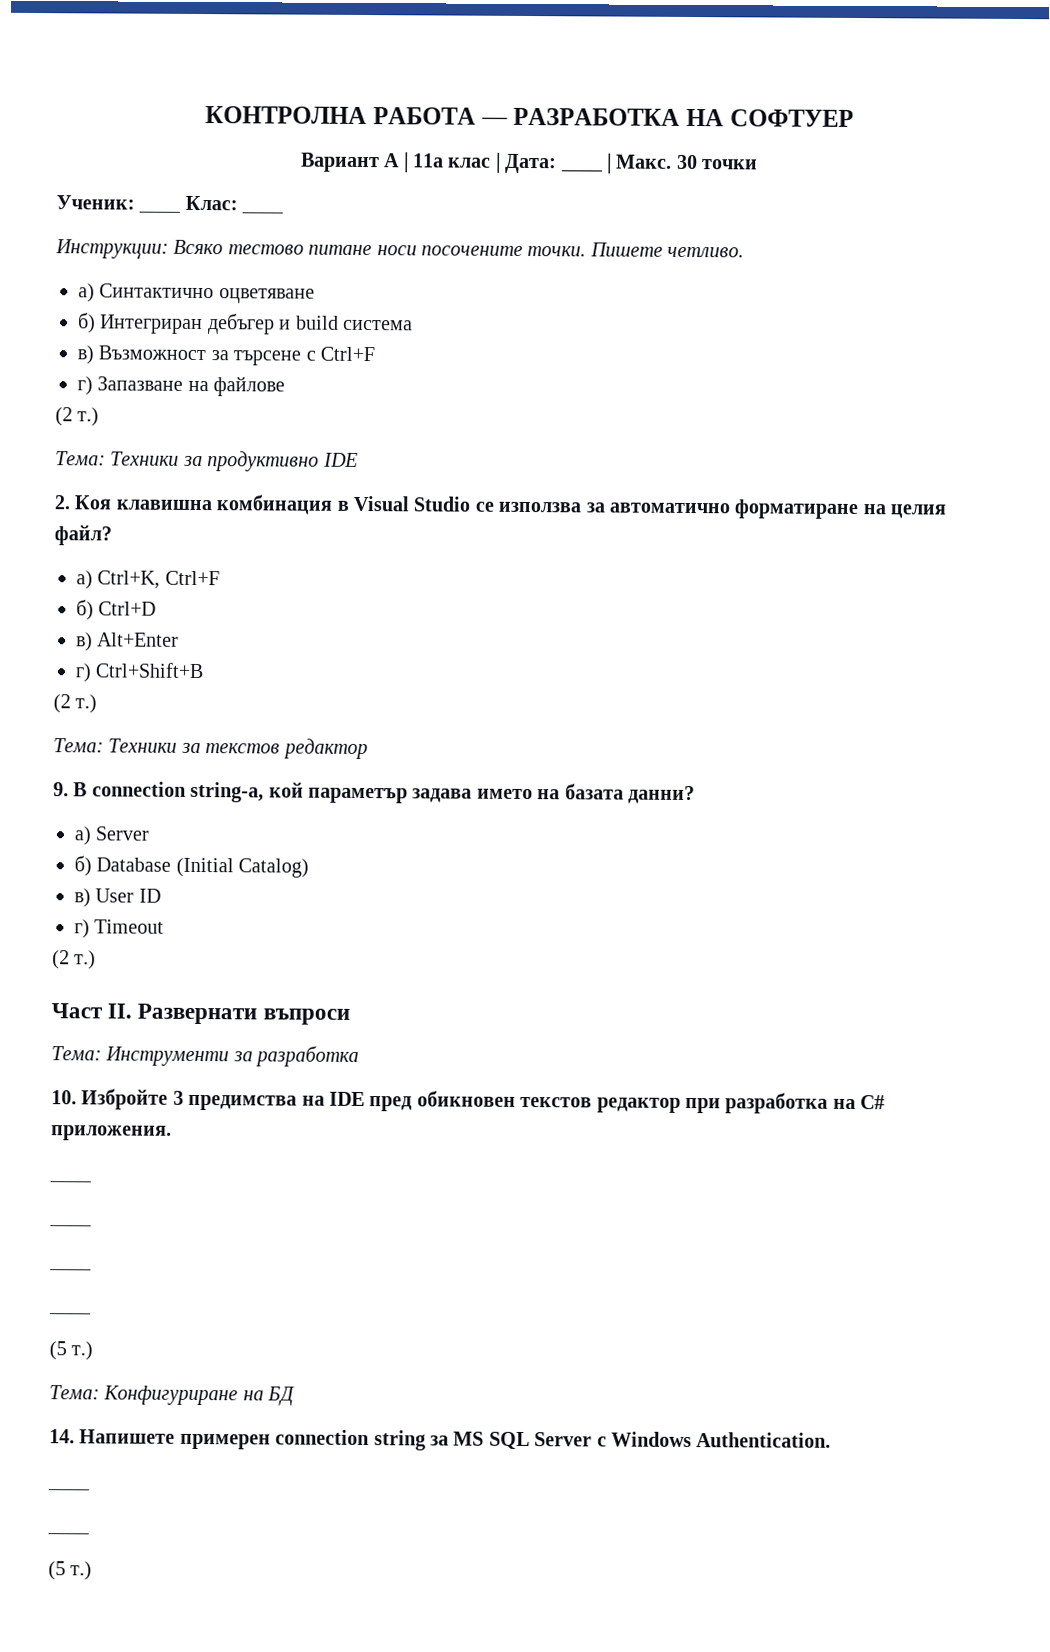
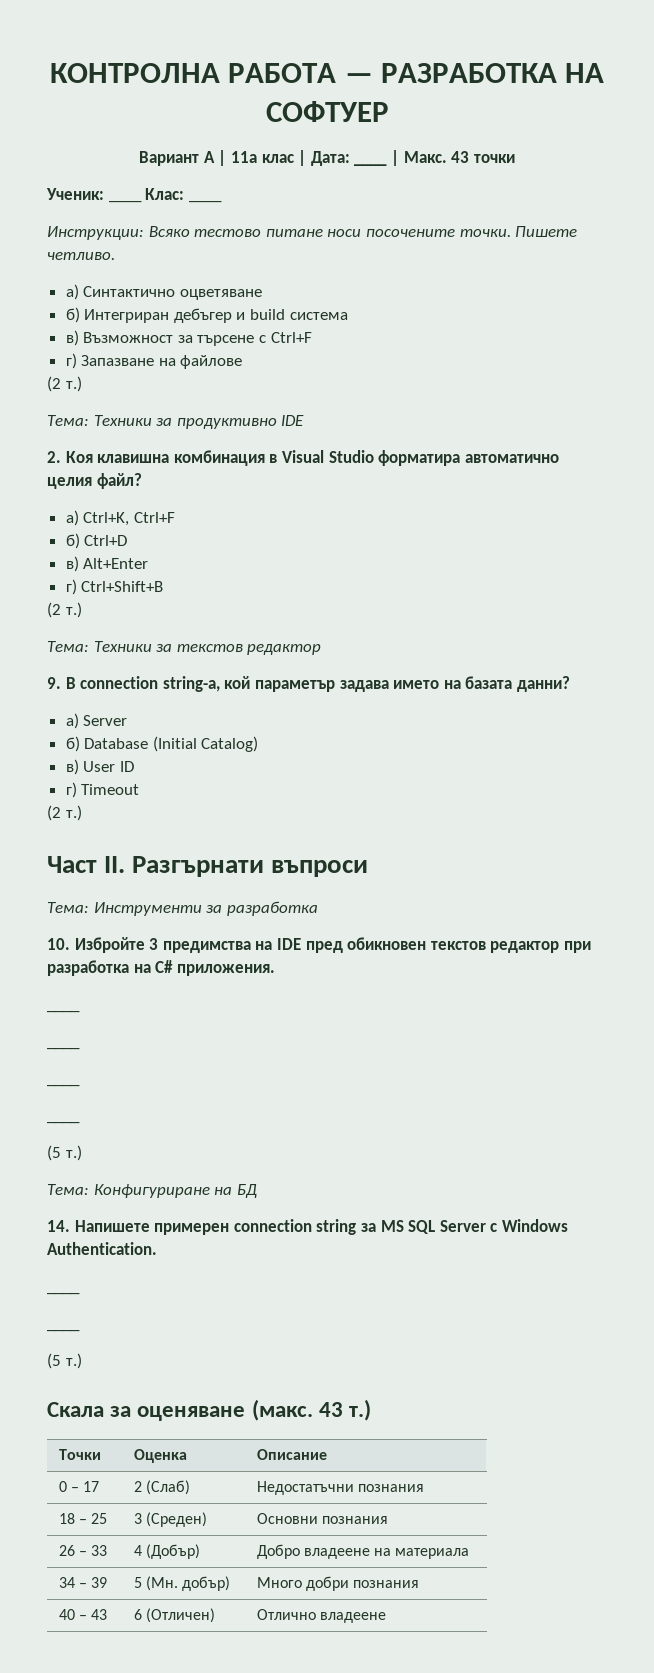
[676,154,698,170] 30 -> [451,151,470,163] 43
[474,499,886,520] се използва за автоматично форматиране на -> [378,450,559,466] форматира автоматично
[137,1003,258,1025] Развернати -> [132,856,265,877] Разгърнати
(93, 1571) none -> [47,1399,372,1421] [58,1449,101,1460] [133,1449,187,1463] [256,1449,327,1460] [58,1481,100,1492] [133,1480,190,1495] [256,1481,424,1495] [58,1513,108,1524] [133,1512,207,1527] [256,1513,388,1524] [58,1545,108,1556] [133,1544,200,1559] [256,1544,470,1559] [58,1577,108,1588] [133,1576,231,1591] [256,1576,420,1591] [58,1609,108,1620] [133,1608,215,1623] [256,1609,386,1623] // Скала за оценяване (макс. 43 т.) // Точки | Оценка | Описание // 0 – 17 | 2 (Слаб) | Недостатъчни познания // 18 – 25 | 3 (Среден) | Основни познания // 26 – 33 | 4 (Добър) | Добро владеене на материала // 34 – 39 | 5 (Мн. добър) | Много добри познания // 40 – 43 | 6 (Отличен) | Отлично владеене

